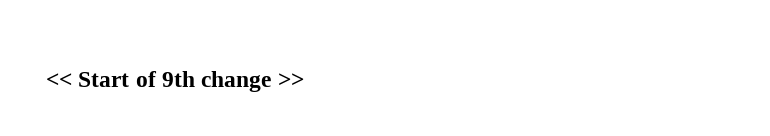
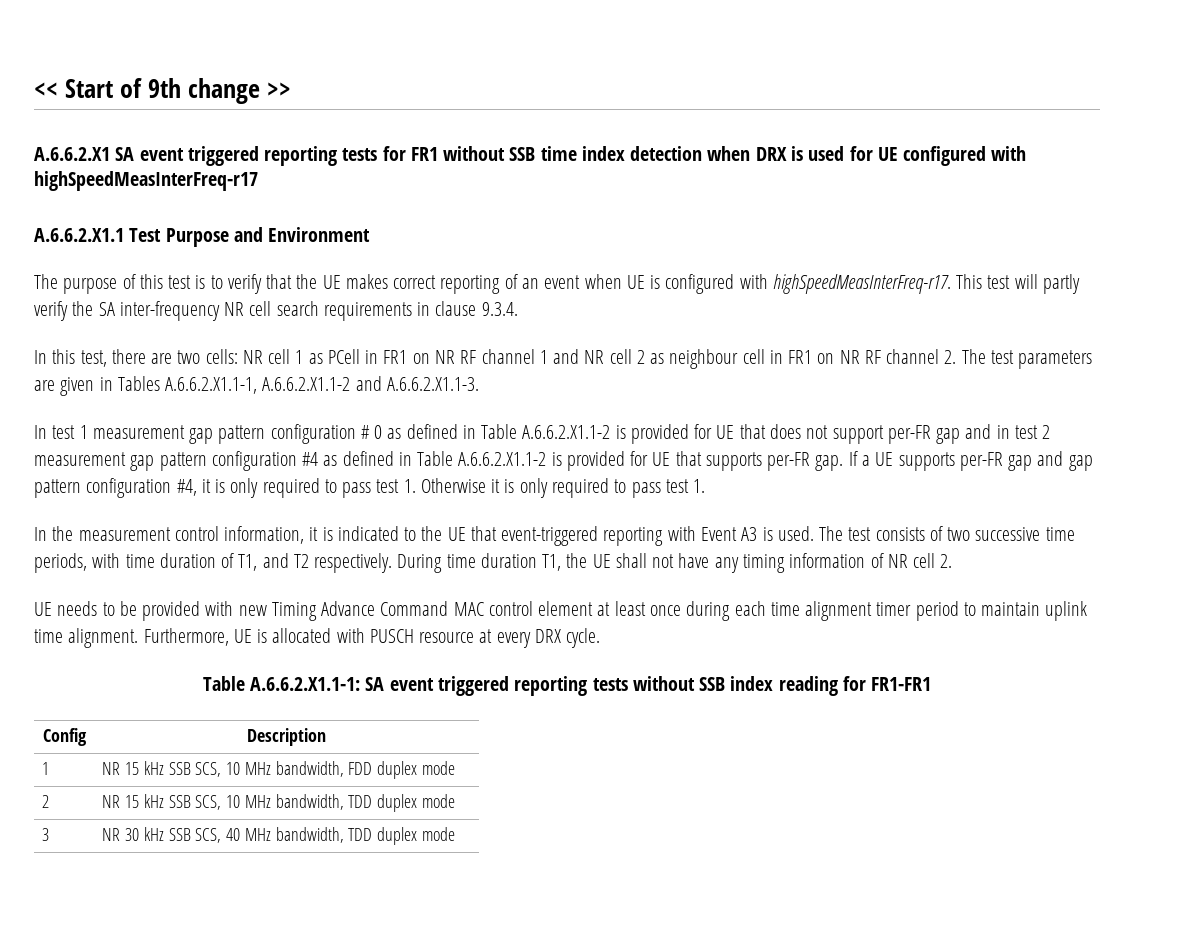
(304, 80) none -> [34,146,1027,166] [34,171,258,191] [34,227,371,247] [34,274,1080,294] [34,301,518,321] [34,349,1093,369] [34,376,479,396] [34,424,1051,444] [34,451,1093,471] [34,478,706,498] [34,526,1075,546] [34,553,953,573] [34,601,1088,621] [34,628,601,648] [202,676,932,696] [43,728,87,746] [247,728,326,746] [42,762,50,775] [102,761,455,779] [42,795,50,808] [102,794,455,812] [42,828,50,841] [102,827,455,845] // A.6.6.2.X1 SA event triggered reporting tests for FR1 without SSB time index detection when DRX is used for UE configured with highSpeedMeasInterFreq-r17 // A.6.6.2.X1.1 Test Purpose and Environment // The purpose of this test is to verify that the UE makes correct reporting of an event when UE is configured with highSpeedMeasInterFreq-r17. This test will partly verify the SA inter-frequency NR cell search requirements in clause 9.3.4. // In this test, there are two cells: NR cell 1 as PCell in FR1 on NR RF channel 1 and NR cell 2 as neighbour cell in FR1 on NR RF channel 2. The test parameters are given in Tables A.6.6.2.X1.1-1, A.6.6.2.X1.1-2 and A.6.6.2.X1.1-3. // In test 1 measurement gap pattern configuration # 0 as defined in Table A.6.6.2.X1.1-2 is provided for UE that does not support per-FR gap and in test 2 measurement gap pattern configuration #4 as defined in Table A.6.6.2.X1.1-2 is provided for UE that supports per-FR gap. If a UE supports per-FR gap and gap pattern configuration #4, it is only required to pass test 1. Otherwise it is only required to pass test 1. // In the measurement control information, it is indicated to the UE that event-triggered reporting with Event A3 is used. The test consists of two successive time periods, with time duration of T1, and T2 respectively. During time duration T1, the UE shall not have any timing information of NR cell 2. // UE needs to be provided with new Timing Advance Command MAC control element at least once during each time alignment timer period to maintain uplink time alignment. Furthermore, UE is allocated with PUSCH resource at every DRX cycle. // Table A.6.6.2.X1.1-1: SA event triggered reporting tests without SSB index reading for FR1-FR1 // Config | Description // 1 | NR 15 kHz SSB SCS, 10 MHz bandwidth, FDD duplex mode // 2 | NR 15 kHz SSB SCS, 10 MHz bandwidth, TDD duplex mode // 3 | NR 30 kHz SSB SCS, 40 MHz bandwidth, TDD duplex mode

